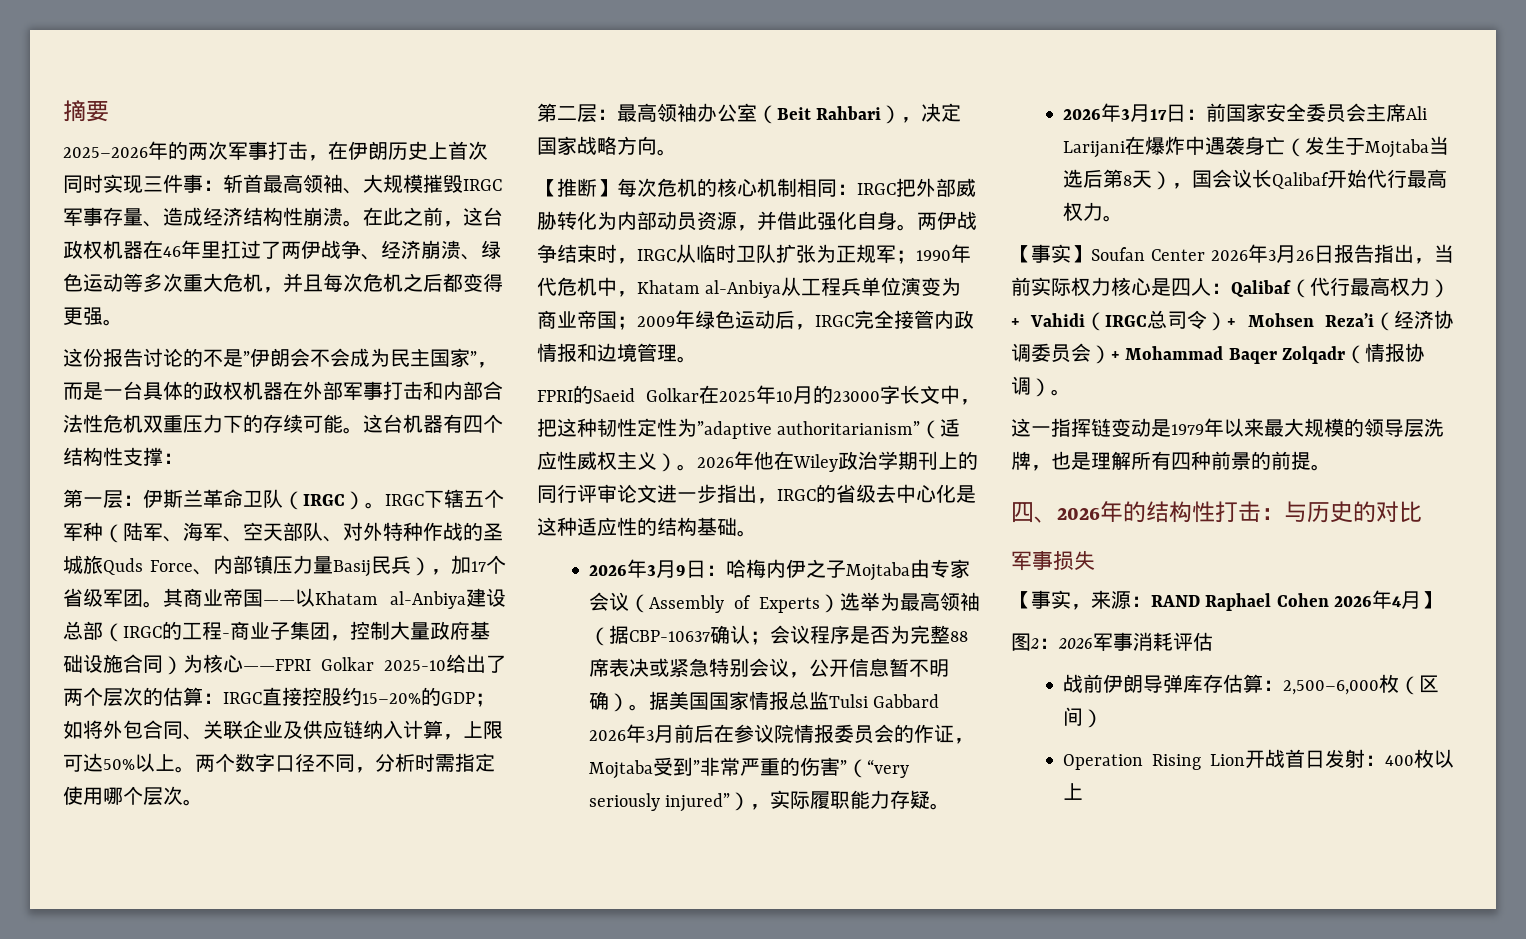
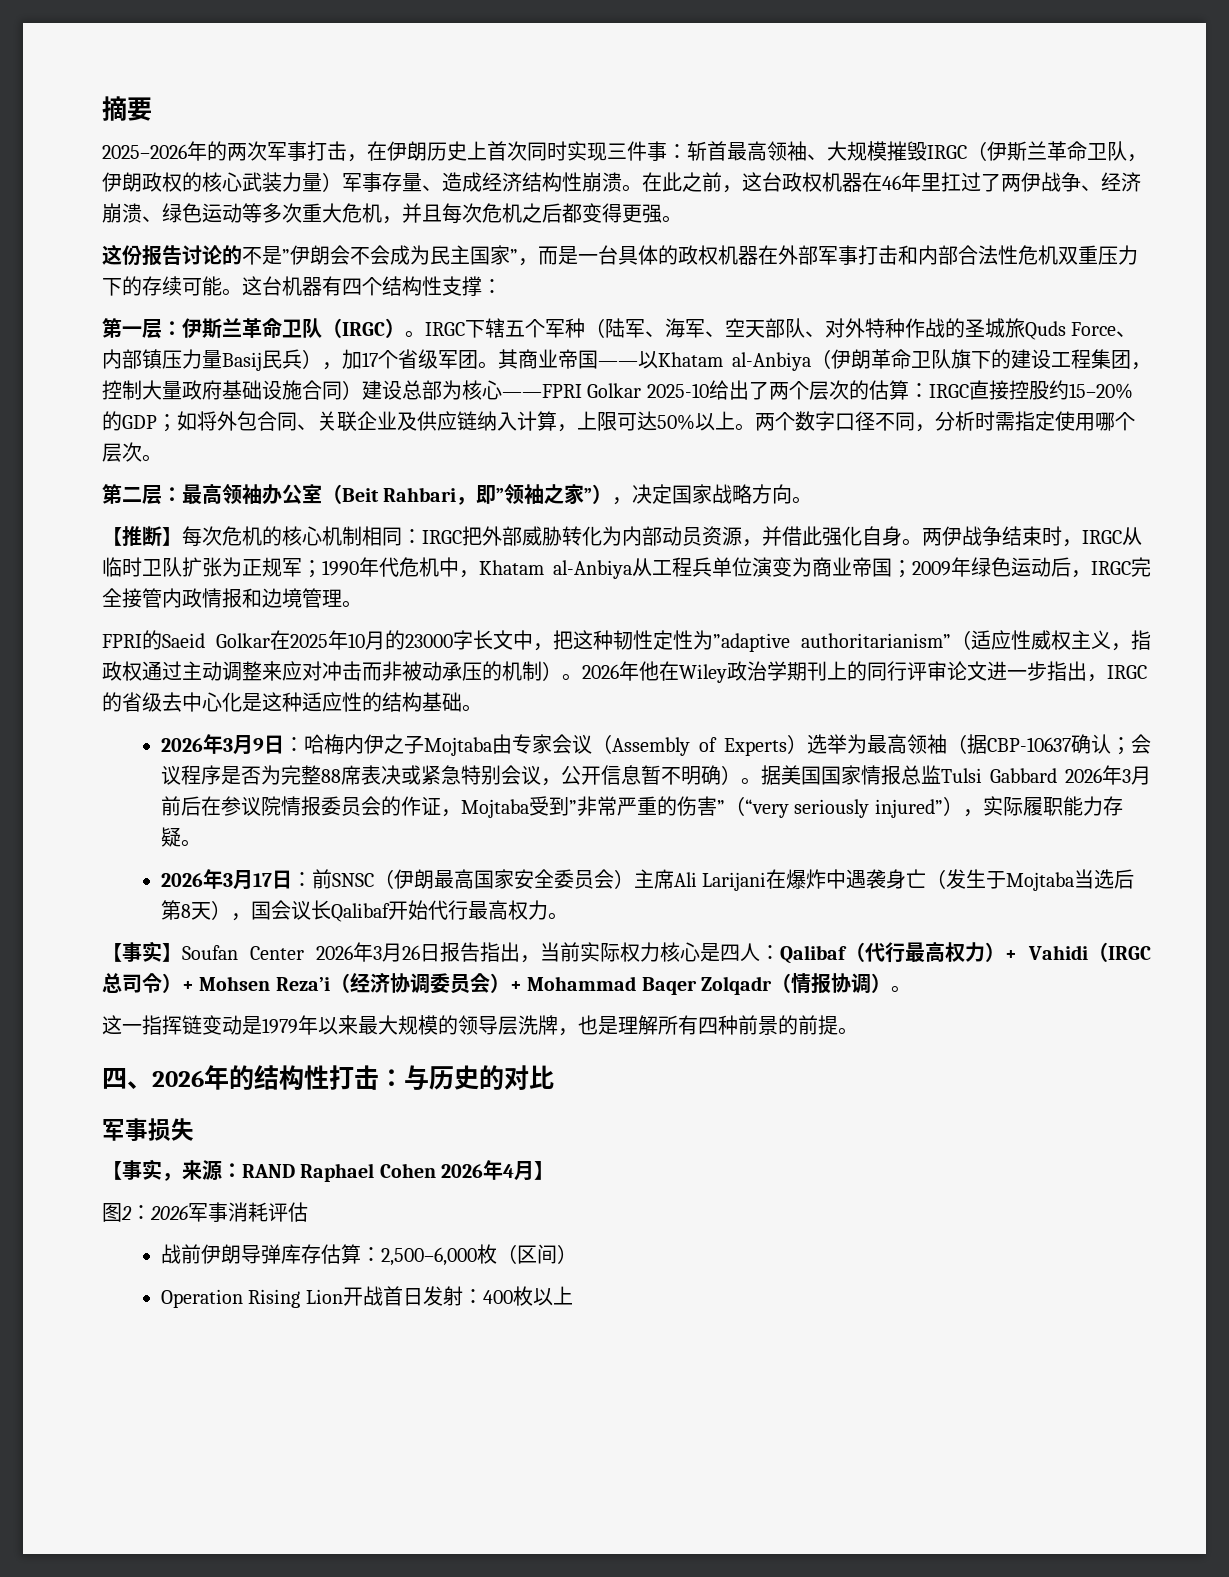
(502, 185) none -> [967,141,1147,162] [102,172,342,192] （伊斯兰革命卫队，伊朗政权的核心武装力量）
[466,588,506,607] [63,621,290,642] 建设总部（IRGC的工程-商业子 -> [810,349,1091,369] （伊朗革命卫队旗下的建设工程
(183, 665) none -> [362,380,442,400] 建设总部
(882, 113) none -> [456,484,593,505] ，即”领袖之家”
(657, 461) none -> [1111,630,1151,651] [102,661,542,681] ，指政权通过主动调整来应对冲击而非被动承压的机制
(1227, 112) none -> [331,869,474,889] SNSC（伊朗最高
(1367, 112) none -> [613,869,634,889] ）

